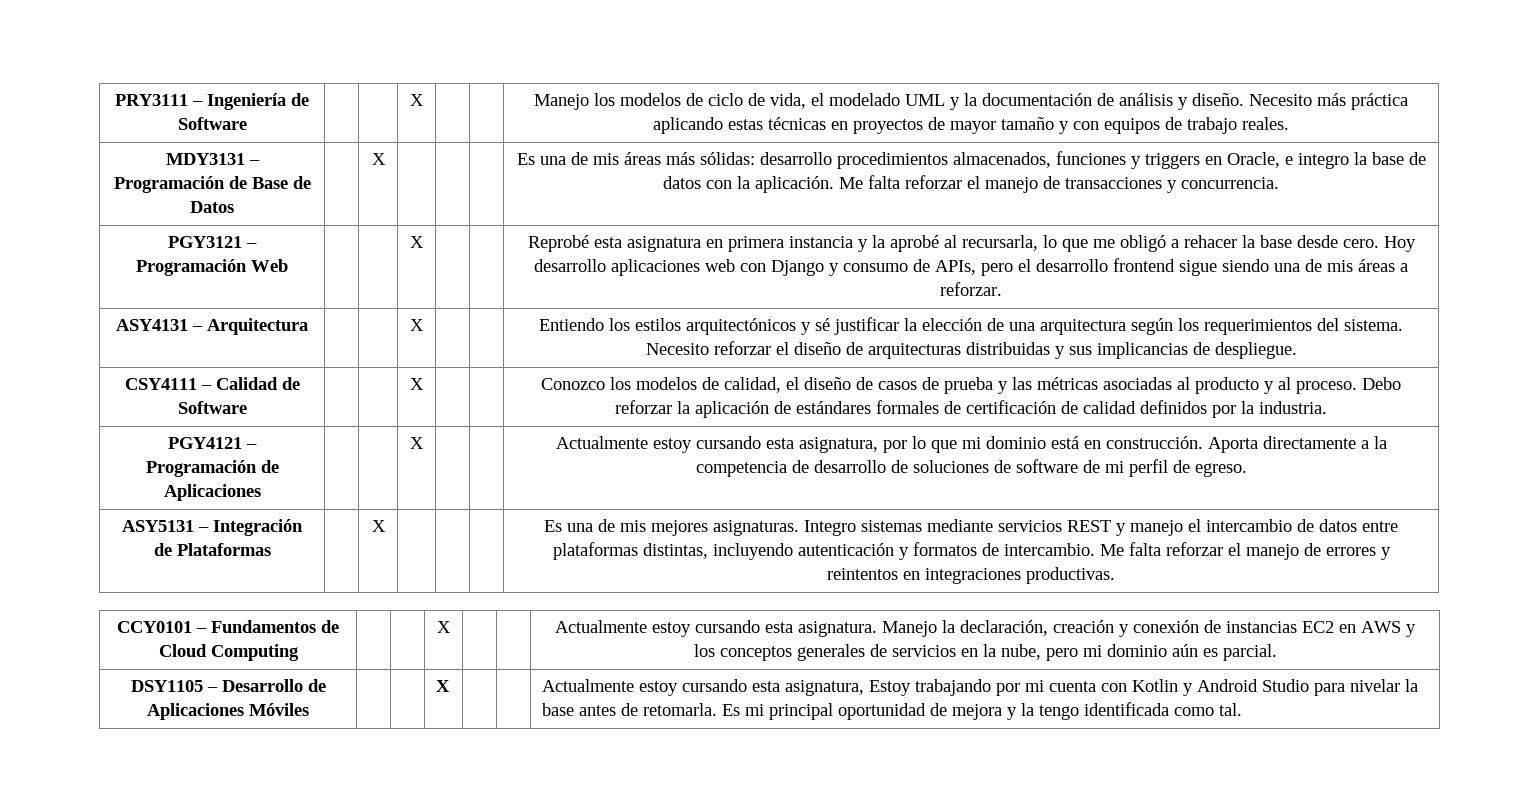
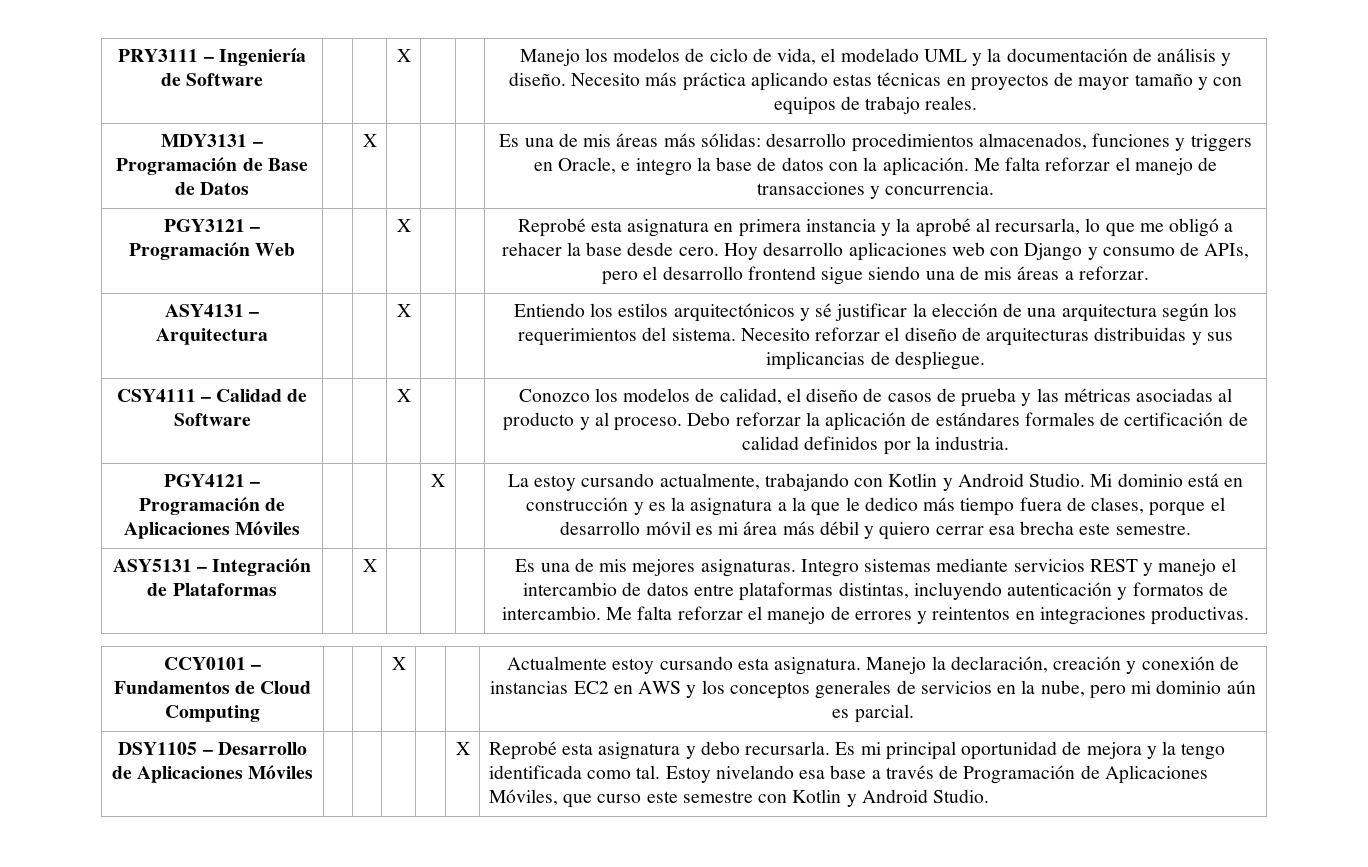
[410,437,424,449] [555,436,1387,453] [695,459,1247,477] | | | X | | | Actualmente estoy cursando esta asignatura, por lo que mi dominio está en construcción. Aporta directamente a la competencia de desarrollo de soluciones de software de mi perfil de egreso. -> [235,521,301,535] [431,474,445,487] [507,473,1244,491] [526,497,1225,516] [560,521,1191,540] Móviles | | | | X | | La estoy cursando actualmente, trabajando con Kotlin y Android Studio. Mi dominio está en construcción y es la asignatura a la que le dedico más tiempo fuera de clases, porque el desarrollo móvil es mi área más débil y quiero cerrar esa brecha este semestre.
[436,680,451,692] [542,679,1419,696] [542,703,718,716] X | | | Actualmente estoy cursando esta asignatura, Estoy trabajando por mi cuenta con Kotlin y Android Studio para nivelar la base antes de retomarla. -> [455,742,470,755] [488,741,831,760] | | X | Reprobé esta asignatura y debo recursarla.
(1243, 709) none -> [665,765,1208,784] [488,789,990,808] Estoy nivelando esa base a través de Programación de Aplicaciones Móviles, que curso este semestre con Kotlin y Android Studio.

